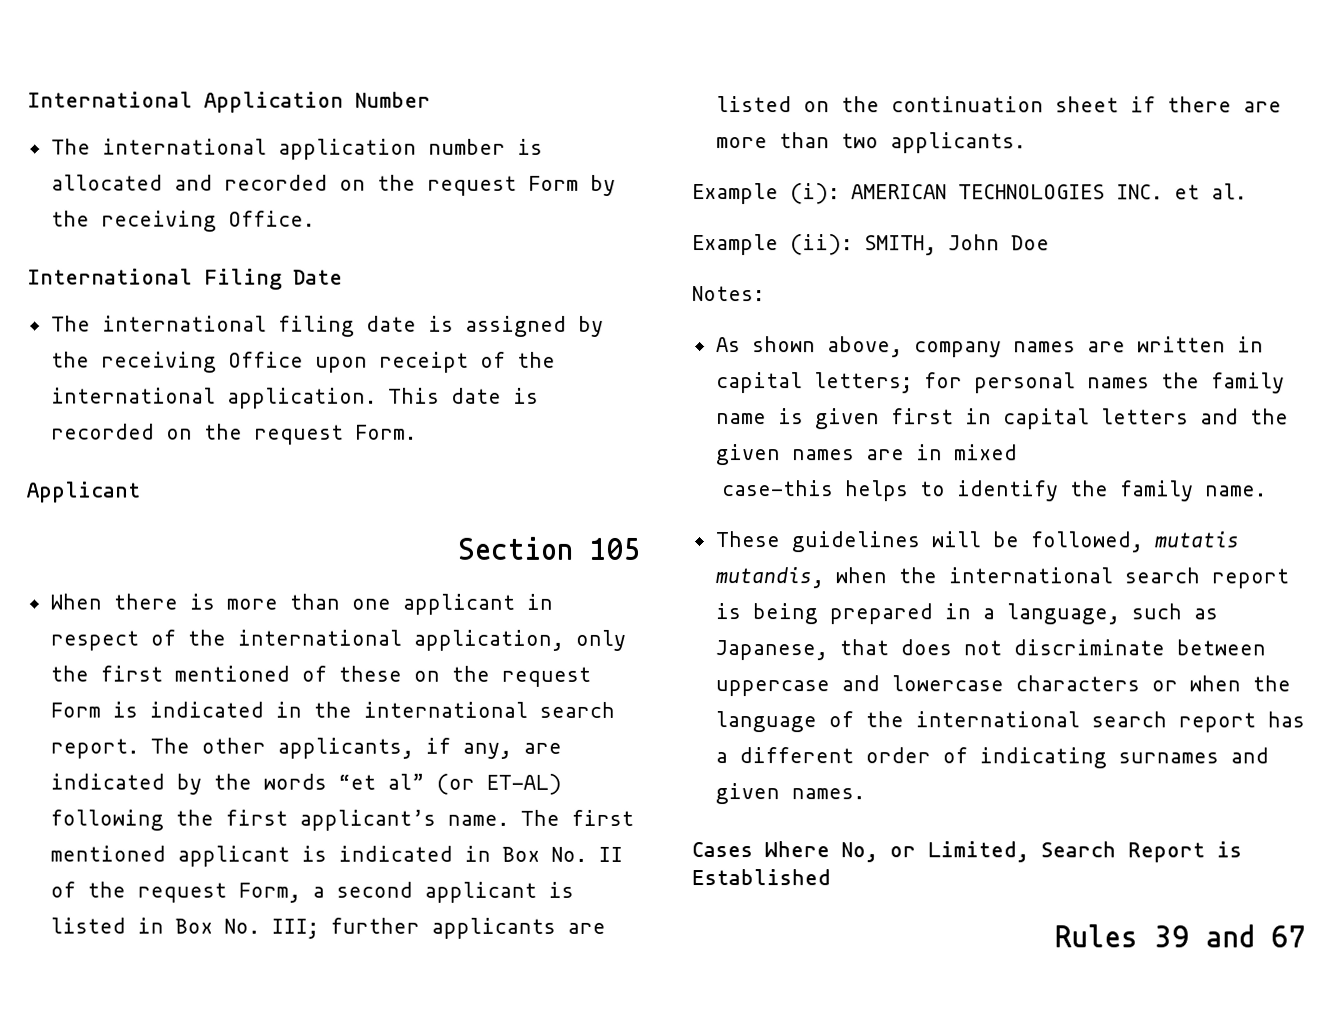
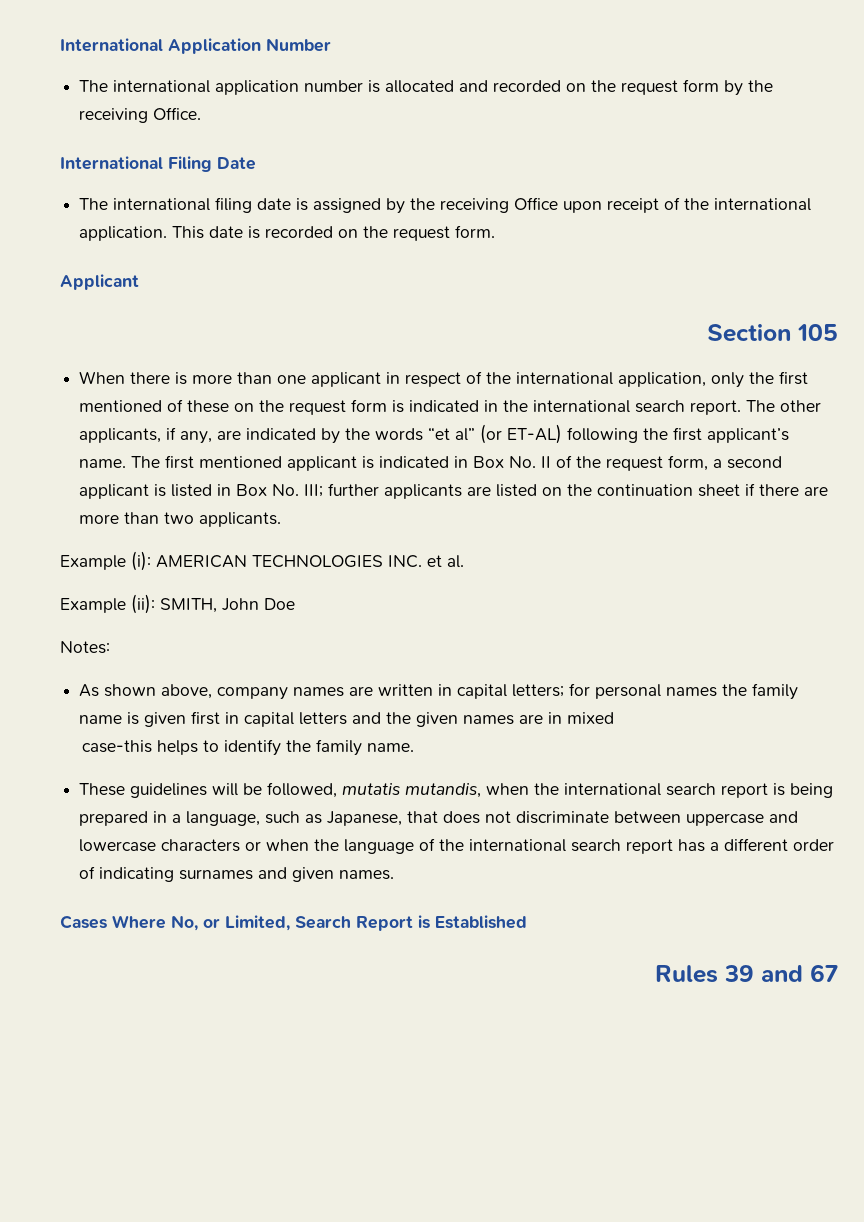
[527,175,579,191] Form -> [683,79,720,92] form
[354,424,417,440] Form. -> [455,225,496,238] form.
[49,702,101,718] Form -> [351,399,388,412] form
[237,882,301,903] Form, -> [668,455,709,471] form,

